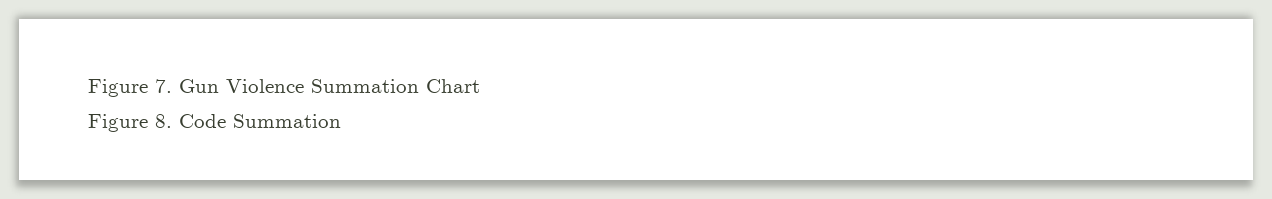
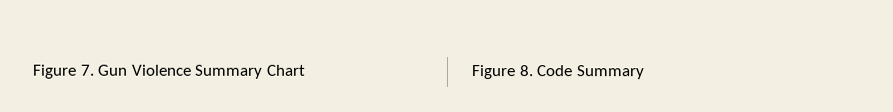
[311,79,419,93] Summation -> [194,64,263,79] Summary
[233,114,341,128] Summation -> [575,65,644,80] Summary

